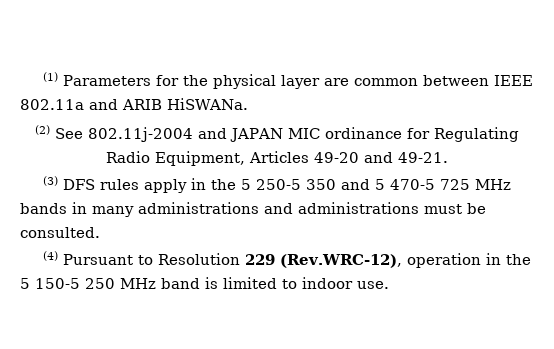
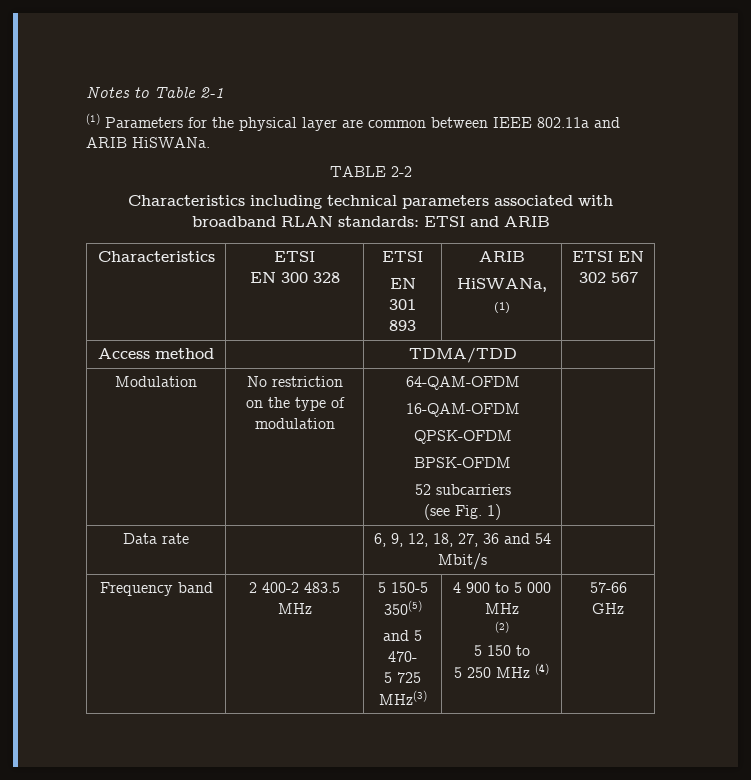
(42, 77) none -> [86,86,224,98] Notes to Table 2-1 //
[35,125,519,142] [106,151,448,166] [42,176,511,193] [20,202,486,217] [20,227,100,238] [42,251,531,268] [20,277,389,289] (2) See 802.11j-2004 and JAPAN MIC ordinance for Regulating Radio Equipment, Articles 49-20 and 49-21. // (3) DFS rules apply in the 5 250-5 350 and 5 470-5 725 MHz bands in many administrations and administrations must be consulted. // (4) Pursuant to Resolution 229 (Rev.WRC-12), operation in the 5 150-5 250 MHz band is limited to indoor use. -> [329,166,412,177] [128,195,613,209] [191,216,550,227] [97,251,215,262] [274,251,315,262] [249,272,340,283] [382,251,423,262] [389,278,416,289] [389,299,416,310] [389,320,416,331] [478,251,525,262] [456,278,547,292] [493,302,510,314] [572,251,644,262] [578,272,638,283] [98,348,214,359] [408,347,517,363] [115,376,197,387] [246,376,343,387] [245,397,345,411] [254,418,335,429] [405,376,520,390] [405,403,520,417] [413,430,512,444] [414,457,511,468] [414,484,511,495] [424,504,501,520] [123,533,189,544] [374,533,551,547] [438,553,487,570] [99,582,213,596] [248,582,340,593] [277,603,312,614] [377,582,428,593] [383,600,422,615] [383,630,422,641] [388,651,417,662] [384,672,421,683] [378,690,427,705] [452,582,551,593] [484,603,519,614] [494,621,509,633] [473,645,530,656] [454,663,549,678] [589,582,627,593] [592,603,624,614] TABLE 2-2 // Characteristics including technical parameters associated with broadband RLAN standards: ETSI and ARIB // Characteristics | ETSI // EN 300 328 | ETSI // EN 301 893 | ARIB // HiSWANa, // (1) | ETSI EN 302 567 // Access method | | TDMA/TDD | // Modulation | No restriction on the type of modulation | 64-QAM-OFDM // 16-QAM-OFDM // QPSK-OFDM // BPSK-OFDM // 52 subcarriers // (see Fig. 1) | // Data rate | | 6, 9, 12, 18, 27, 36 and 54 Mbit/s | // Frequency band | 2 400-2 483.5 MHz | 5 150-5 350(5) // and 5 470- // 5 725 MHz(3) | 4 900 to 5 000 MHz // (2) // 5 150 to // 5 250 MHz (4) | 57-66 GHz

